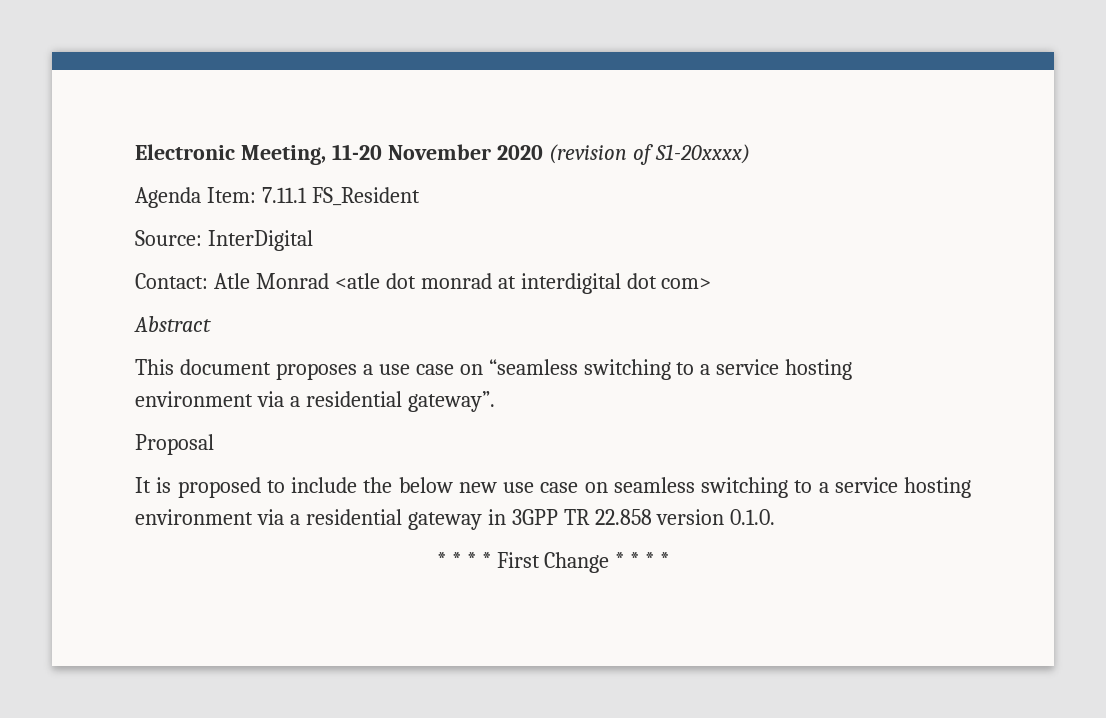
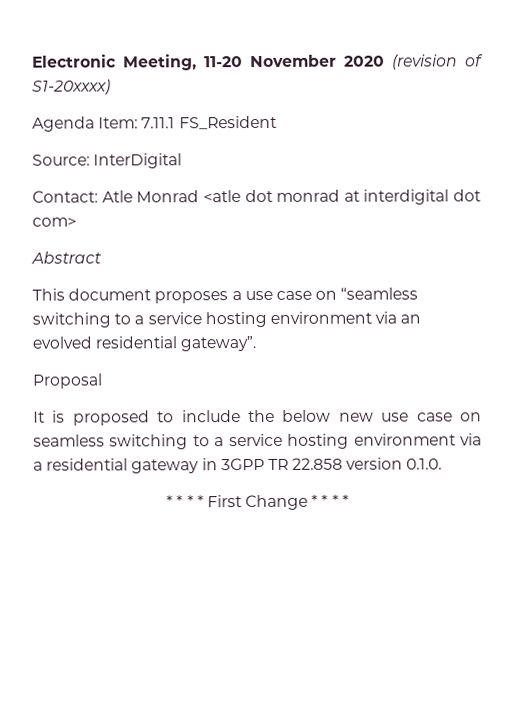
[289,396,300,407] a -> [400,314,422,324] [32,336,92,349] an evolved

